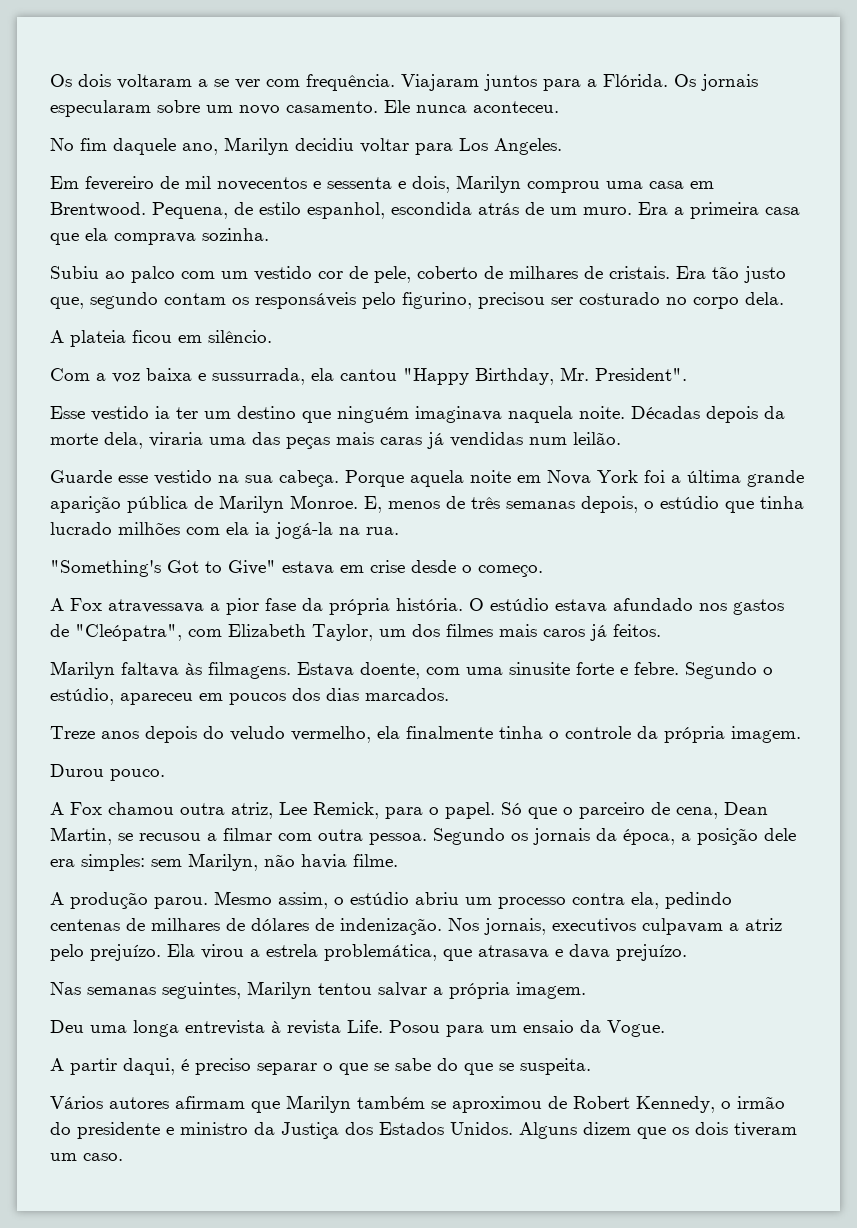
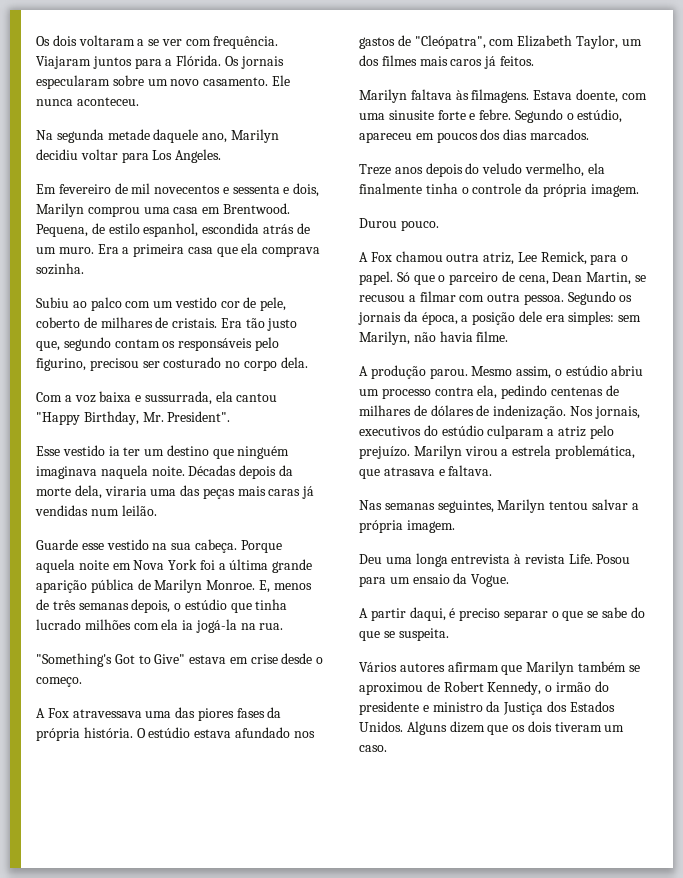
[50,138,107,151] No fim -> [36,129,150,143] Na segunda metade
[50,330,272,347] // A plateia ficou em silêncio. -> (308, 362) none
[210,598,296,615] a pior fase -> [145,707,265,721] uma das piores fases
[642,918,723,935] culpavam -> [423,425,545,439] do estúdio culparam
[167,944,195,957] Ela -> [413,445,462,459] Marilyn
[569,944,687,961] dava prejuízo. -> [448,465,493,476] faltava.

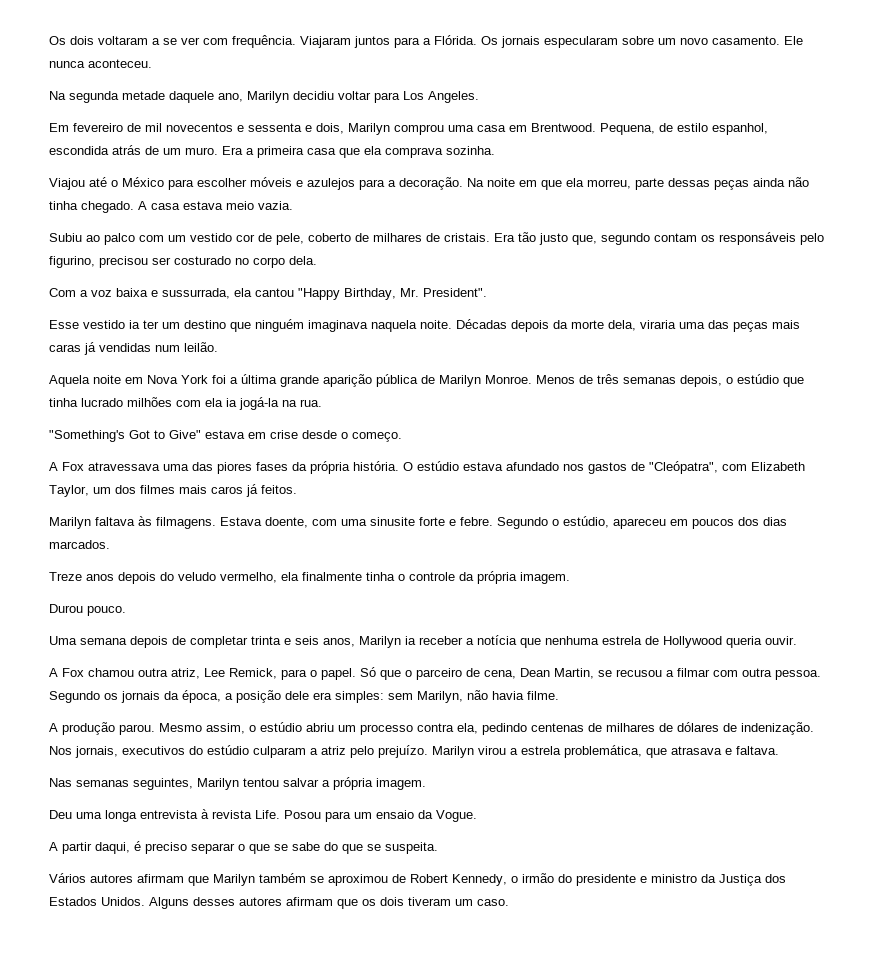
(84, 269) none -> [49,177,809,190] [49,201,293,213] // Viajou até o México para escolher móveis e azulejos para a decoração. Na noite em que ela morreu, parte dessas peças ainda não tinha chegado. A casa estava meio vazia.
[36,539,282,553] [36,559,75,573] Guarde esse vestido na sua cabeça. Porque aquela -> [49,375,90,387] Aquela
[258,580,312,593] E, menos -> [536,375,575,384] Menos
(439, 225) none -> [49,635,797,648] // Uma semana depois de completar trinta e seis anos, Marilyn ia receber a notícia que nenhuma estrela de Hollywood queria ouvir.
[449,721,485,733] dizem -> [193,897,333,906] desses autores afirmam

